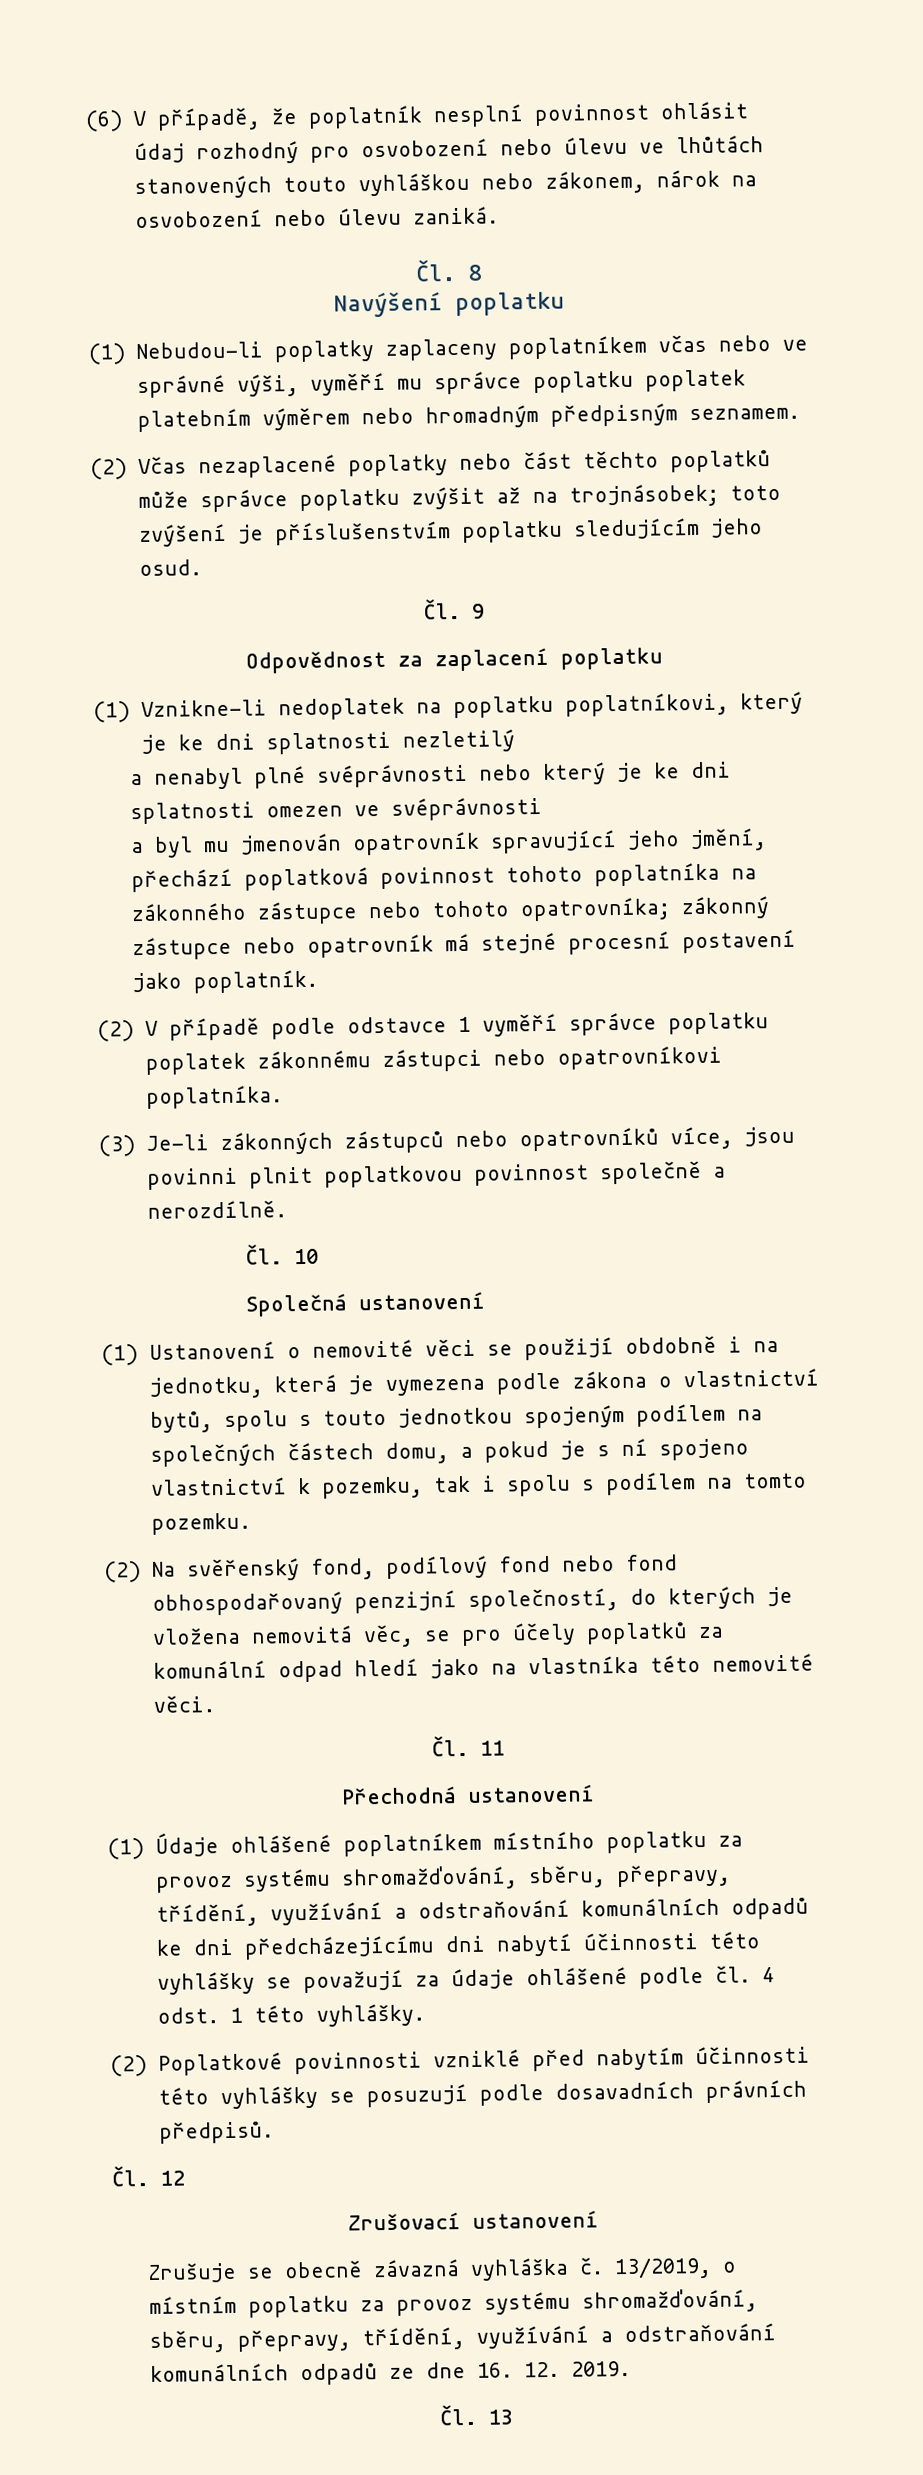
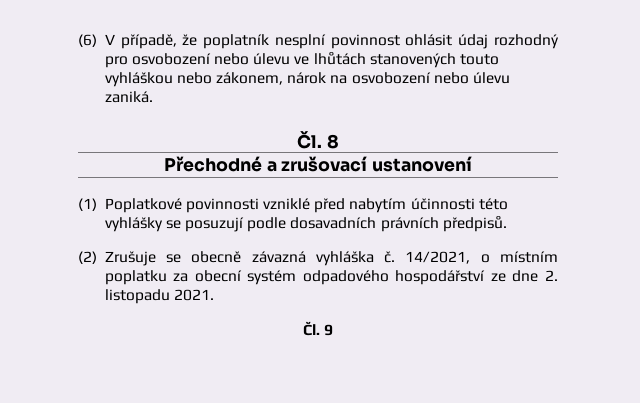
[334,291,565,318] [88,334,808,365] [136,369,746,399] [136,403,800,433] [90,450,771,480] [137,483,781,513] [138,517,763,548] [138,559,202,577] [421,598,485,620] [244,647,663,674] [93,691,803,723] [140,729,515,755] [130,761,732,790] [130,796,543,825] [131,828,768,858] [131,862,758,893] [131,896,771,925] [132,929,797,961] [132,969,319,994] [97,1012,769,1042] [144,1045,722,1075] [145,1085,283,1109] [98,1126,795,1157] [146,1160,726,1190] [146,1200,287,1219] [245,1244,320,1265] [245,1291,486,1317] [101,1335,779,1366] [148,1368,819,1399] [149,1403,763,1433] [149,1438,749,1467] [150,1472,807,1499] [150,1512,251,1535] [104,1554,678,1583] [151,1586,793,1616] [151,1622,724,1648] [152,1653,814,1683] [152,1695,215,1713] [430,1735,505,1757] [341,1784,595,1805] [107,1830,743,1860] [155,1863,731,1893] [155,1897,809,1927] [155,1931,760,1960] [156,1965,775,1995] [156,2003,425,2027] [110,2055,148,2077] Navýšení poplatku // (1) Nebudou-li poplatky zaplaceny poplatníkem včas nebo ve správné výši, vyměří mu správce poplatku poplatek platebním výměrem nebo hromadným předpisným seznamem. // (2) Včas nezaplacené poplatky nebo část těchto poplatků může správce poplatku zvýšit až na trojnásobek; toto zvýšení je příslušenstvím poplatku sledujícím jeho osud. // Čl. 9 // Odpovědnost za zaplacení poplatku // (1) Vznikne-li nedoplatek na poplatku poplatníkovi, který je ke dni splatnosti nezletilý // a nenabyl plné svéprávnosti nebo který je ke dni splatnosti omezen ve svéprávnosti // a byl mu jmenován opatrovník spravující jeho jmění, přechází poplatková povinnost tohoto poplatníka na zákonného zástupce nebo tohoto opatrovníka; zákonný zástupce nebo opatrovník má stejné procesní postavení jako poplatník. // (2) V případě podle odstavce 1 vyměří správce poplatku poplatek zákonnému zástupci nebo opatrovníkovi poplatníka. // (3) Je-li zákonných zástupců nebo opatrovníků více, jsou povinni plnit poplatkovou povinnost společně a nerozdílně. // Čl. 10 // Společná ustanovení // (1) Ustanovení o nemovité věci se použijí obdobně i na jednotku, která je vymezena podle zákona o vlastnictví bytů, spolu s touto jednotkou spojeným podílem na společných částech domu, a pokud je s ní spojeno vlastnictví k pozemku, tak i spolu s podílem na tomto pozemku. // (2) Na svěřenský fond, podílový fond nebo fond obhospodařovaný penzijní společností, do kterých je vložena nemovitá věc, se pro účely poplatků za komunální odpad hledí jako na vlastníka této nemovité věci. // Čl. 11 // Přechodná ustanovení // (1) Údaje ohlášené poplatníkem místního poplatku za provoz systému shromažďování, sběru, přepravy, třídění, využívání a odstraňování komunálních odpadů ke dni předcházejícímu dni nabytí účinnosti této vyhlášky se považují za údaje ohlášené podle čl. 4 odst. 1 této vyhlášky. // (2) -> [163,156,473,172] [78,198,97,211] Přechodné a zrušovací ustanovení // (1)
[111,2166,185,2187] [348,2210,599,2231] Čl. 12 // Zrušovací ustanovení // -> [78,251,97,264] (2)
[614,2256,713,2280] 13/2019, -> [405,251,471,264] 14/2021,
[396,2288,759,2316] [149,2323,777,2354] [150,2360,632,2386] [438,2404,513,2426] provoz systému shromažďování, sběru, přepravy, třídění, využívání a odstraňování komunálních odpadů ze dne 16. 12. 2019. // Čl. 13 -> [194,270,558,285] [104,289,214,304] [302,321,334,336] obecní systém odpadového hospodářství ze dne 2. listopadu 2021. // Čl. 9

